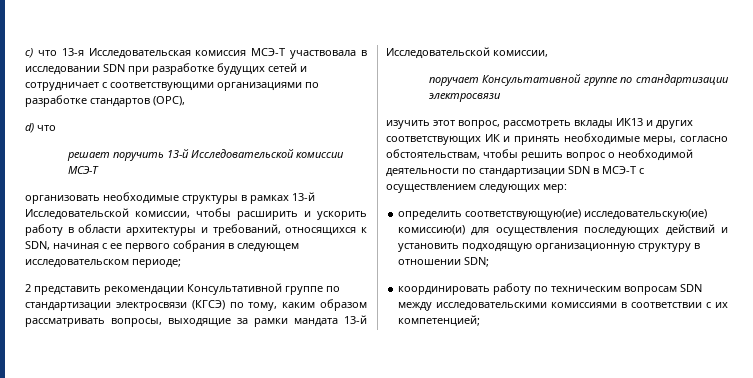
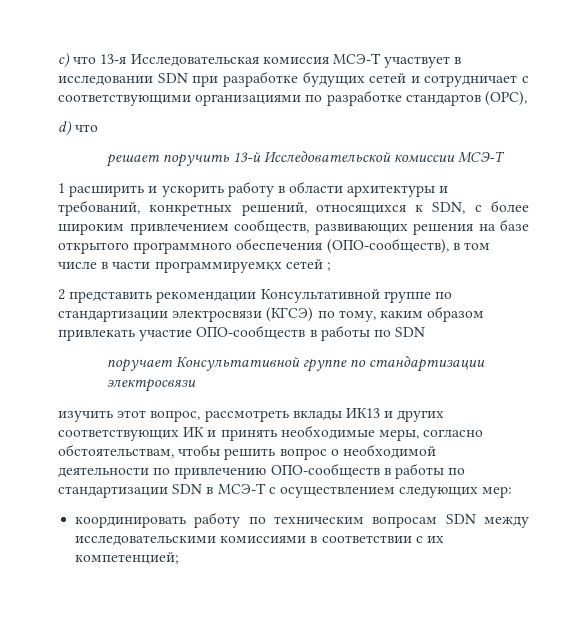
[290,50,357,59] участвовала -> [384,56,451,68] участвует
[25,192,315,204] [25,208,231,220] организовать необходимые структуры в рамках 13-й Исследовательской комиссии, чтобы -> [58,183,65,193] 1
(281, 230) none -> [149,202,307,216] конкретных решений,
[53,240,299,252] [25,259,181,268] начиная с ее первого собрания в следующем исследовательском периоде; -> [474,200,529,212] [58,219,529,235] [58,238,490,254] [58,259,331,273] с более широким привлечением сообществ, развивающих решения на базе открытого программного обеспечения (ОПО-сообществ), в том числе в части программируемқх сетей ;
[25,315,367,327] [386,47,548,59] рассматривать вопросы, выходящие за рамки мандата 13-й Исследовательской комиссии, -> [58,325,426,341] привлекать участие ОПО-сообществ в работы по SDN
(476, 171) none -> [174,463,466,479] привлечению ОПО-сообществ в работы по
[398,209,708,220] [398,224,728,236] [398,243,701,252] [398,257,490,267] // определить соответствующую(ие) исследовательскую(ие) комиссию(и) для осуществления последующих действий и установить подходящую организационную структуру в отношении SDN; -> (513, 492) none

